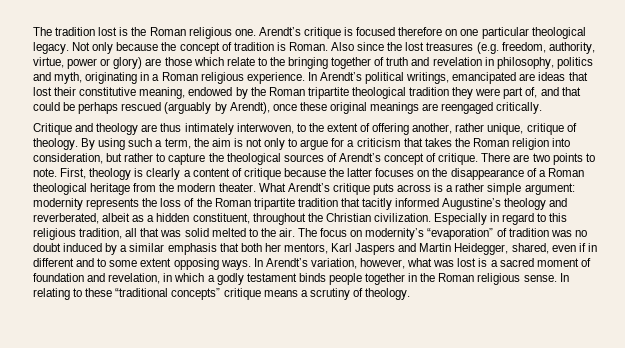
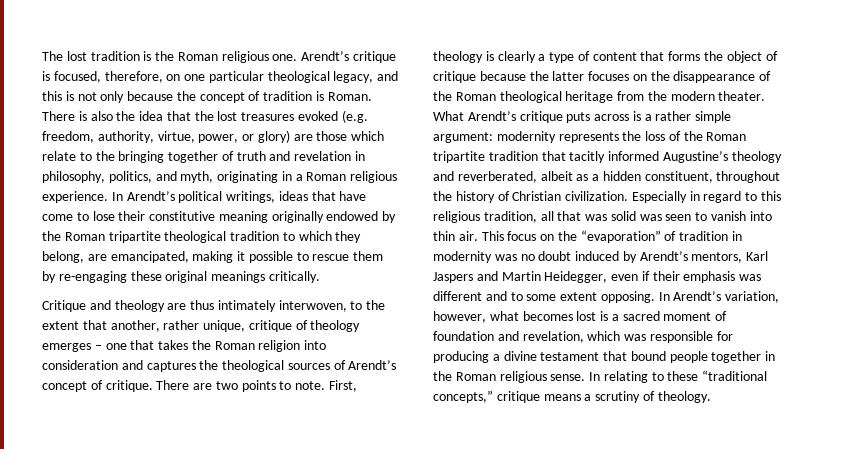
[33,27,118,36] The tradition lost -> [42,51,140,61] The lost tradition
[356,27,443,36] focused therefore -> [53,71,163,83] focused, therefore,
[33,42,91,54] legacy. Not -> [333,71,399,83] [42,91,97,101] legacy, and this is not
[331,42,385,51] Also since -> [42,111,191,121] There is also the idea that
(474, 46) none -> [298,111,339,121] evoked
[67,58,98,69] power -> [198,134,239,143] power,
[556,57,593,69] politics -> [108,171,152,183] politics,
[452,72,588,84] [33,87,186,99] emancipated are ideas that lost their constitutive meaning, -> [278,191,367,201] [42,211,324,223] ideas that have come to lose their constitutive meaning originally
[452,87,581,99] [33,102,297,114] they were part of, and that could be perhaps rescued (arguably by Arendt), once -> [282,231,362,243] [42,251,384,263] [42,271,127,283] to which they belong, are emancipated, making it possible to rescue them by re-engaging
[422,102,494,114] are reengaged -> (266, 277) none
[360,123,410,135] of offering -> [82,320,107,330] that
[33,138,401,150] theology. By using such a term, the aim is not only to argue for a criticism -> [310,320,361,332] [42,343,127,352] theology emerges – one
[33,153,206,165] consideration, but rather to capture -> [42,360,196,372] consideration and captures
[192,168,230,177] content -> [549,51,762,63] type of content that forms the object
[538,170,546,177] a -> [433,91,452,101] the
(323, 217) none -> [455,191,510,203] history of
[211,228,318,237] melted to the air. The -> [639,211,772,221] [433,231,504,241] was seen to vanish into thin air. This
[365,228,425,240] modernity’s -> [557,231,577,241] the
(549, 232) none -> [732,231,743,241] [433,251,492,263] in modernity
[120,243,281,255] a similar emphasis that both her -> [639,251,688,261] Arendt’s
[511,243,549,254] shared, -> (608, 277) none
[587,243,597,252] in -> [652,271,762,283] their emphasis was
[173,258,251,270] opposing ways. -> [600,291,655,303] opposing.
[433,260,455,267] was -> [522,311,573,321] becomes
[163,273,326,285] in which a godly testament binds -> [587,331,733,343] [433,351,666,363] which was responsible for producing a divine testament that bound
[171,288,221,300] concepts” -> [433,390,493,403] concepts,”

